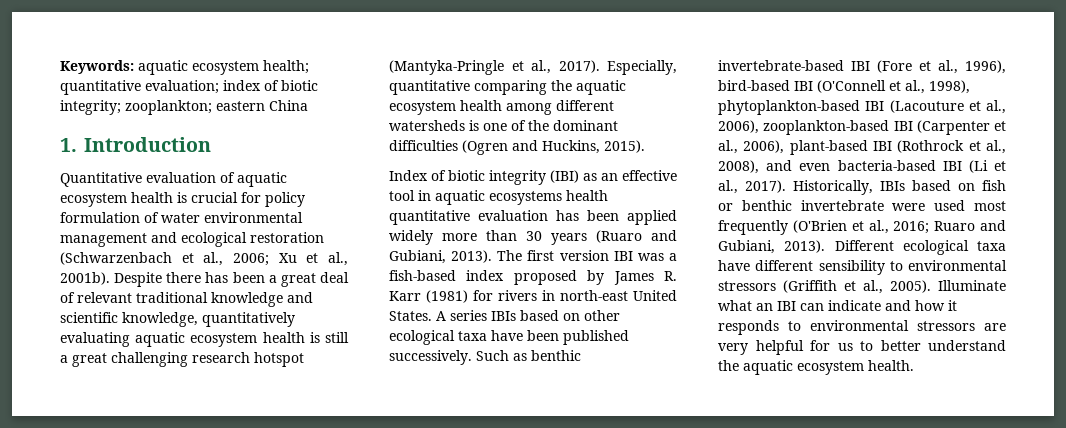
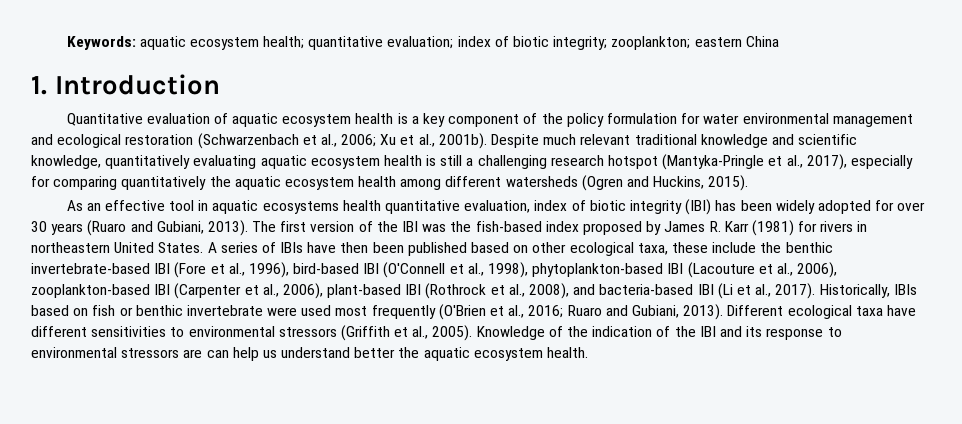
[191,192,261,203] crucial for -> [411,113,563,127] a key component of the
[144,212,159,223] of -> [681,113,701,124] for
[166,272,349,287] [60,292,75,303] there has been a great deal of -> [543,134,577,145] much
[72,353,107,367] great -> (474, 162) none
[558,60,677,75] [389,80,547,95] 2017). Especially, quantitative comparing -> [806,154,913,170] [31,176,207,190] 2017), especially for comparing quantitatively
[469,120,618,131] [389,140,645,155] [389,170,597,185] is one of the dominant difficulties (Ogren and Huckins, 2015). // Index of biotic integrity (IBI) as -> [581,175,749,191] [66,200,83,211] (Ogren and Huckins, 2015). // As
[478,210,677,225] [389,230,517,245] evaluation has been applied widely more than -> [464,199,926,215] evaluation, index of biotic integrity (IBI) has been widely adopted for over
(609, 255) none -> [358,221,398,232] of the
[669,253,677,261] a -> [450,221,472,232] the
[560,290,628,301] north-east -> [31,242,110,253] northeastern
[491,310,620,321] [389,330,629,345] [389,350,527,365] IBIs based on other ecological taxa have been published successively. Such as -> [261,242,782,256] of IBIs have then been published based on other ecological taxa, these include the
[799,163,831,171] even -> (596, 289) none
[818,260,885,275] sensibility -> [91,326,167,337] sensitivities
[938,280,1006,291] [718,300,957,311] [718,320,1006,335] [718,340,1006,355] Illuminate what an IBI can indicate and how it responds to environmental stressors are very helpful for us to better understand -> [476,326,842,340] [31,347,396,361] Knowledge of the indication of the IBI and its response to environmental stressors are can help us understand better

